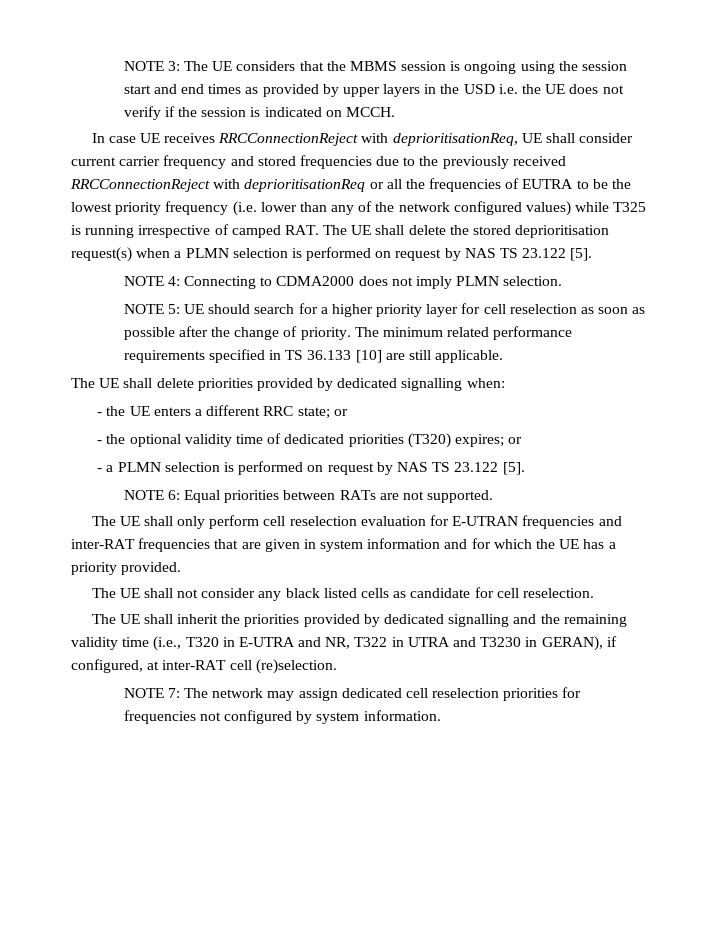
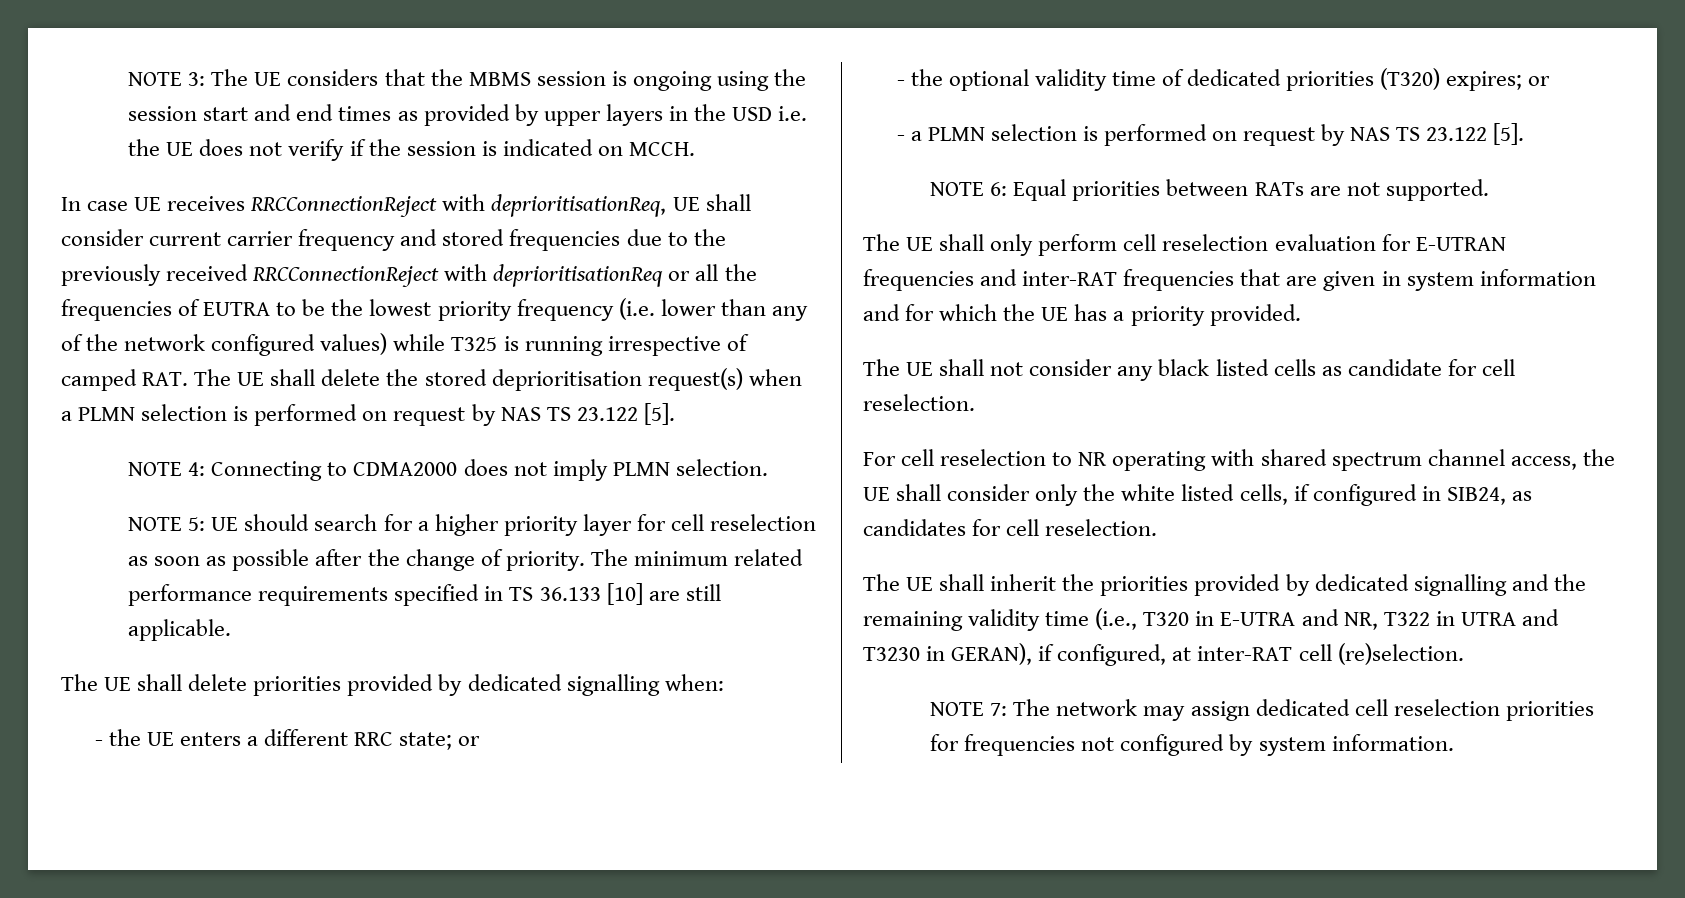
(594, 593) none -> [863,449,1615,471] [863,484,1532,506] [863,519,1158,536] // For cell reselection to NR operating with shared spectrum channel access, the UE shall consider only the white listed cells, if configured in SIB24, as candidates for cell reselection.

